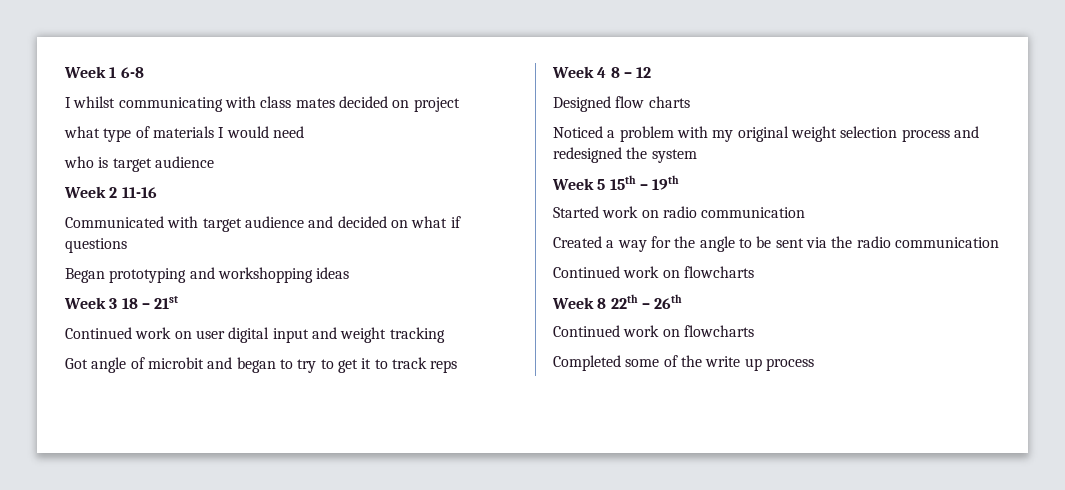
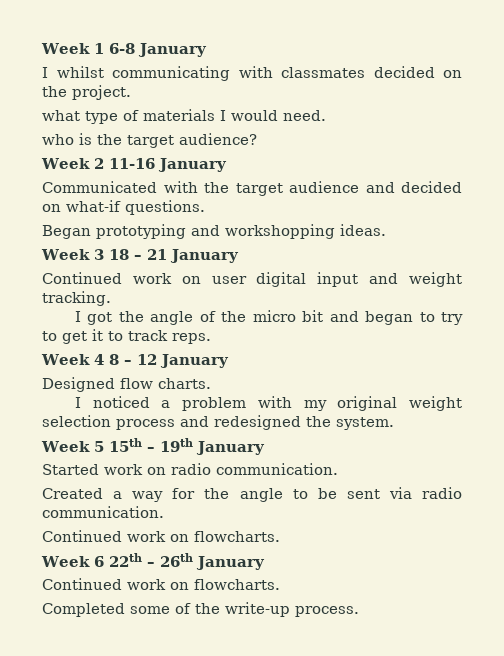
(144, 72) none -> [137,43,207,57] January
[260,96,460,112] class mates decided on project -> [281,66,462,78] [42,85,131,100] classmates decided on the project.
[272,126,304,138] need -> [283,110,326,121] need.
[112,156,214,172] target audience -> [97,133,257,148] the target audience?
(157, 192) none -> [157,158,227,172] January
(199, 222) none -> [204,182,229,193] the
[411,216,461,228] [65,238,127,253] what if questions -> [66,200,205,215] what-if questions.
[316,267,350,279] ideas -> [340,224,386,236] ideas.
[154,296,179,309] 21st -> [146,249,239,263] 21 January
[389,327,445,343] [65,357,204,373] tracking // Got angle of microbit -> [42,291,111,306] [75,310,324,325] tracking. // I got the angle of the micro bit
[430,360,458,373] reps -> [172,333,211,344] reps.
(652, 72) none -> [159,354,229,368] January
[648,96,690,108] [553,126,603,138] charts // Noticed -> [158,378,211,389] [75,396,150,408] charts. // I noticed
[651,149,697,163] system -> [336,417,394,430] system.
(680, 182) none -> [195,441,265,455] January
[701,207,806,218] communication -> [216,463,338,475] communication.
[831,236,999,248] [553,266,754,278] [552,297,607,309] the radio communication // Continued work on flowcharts // Week 8 -> [422,487,463,499] [42,506,164,518] [42,530,280,542] [41,556,104,567] radio communication. // Continued work on flowcharts. // Week 6
[553,325,754,337] // Continued work on flowcharts -> [195,556,265,570] [42,578,280,590] January // Continued work on flowcharts.
[705,356,814,371] write up process -> [225,602,359,617] write-up process.

